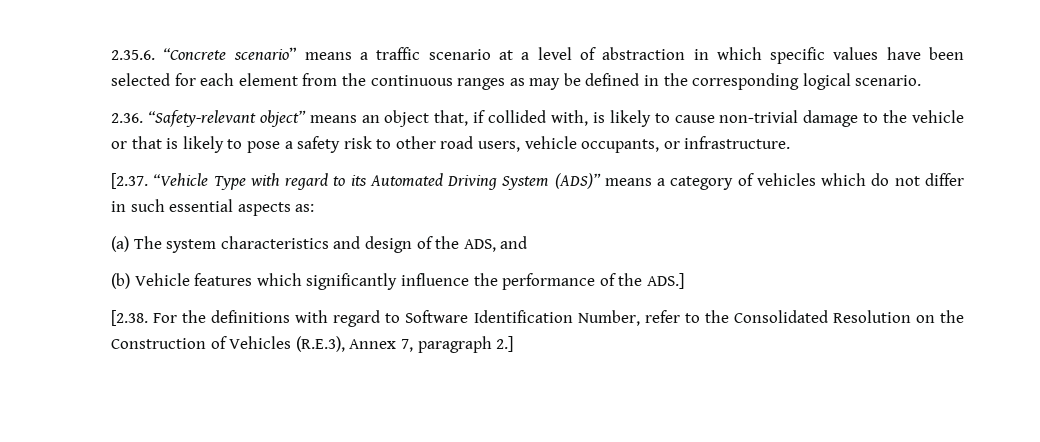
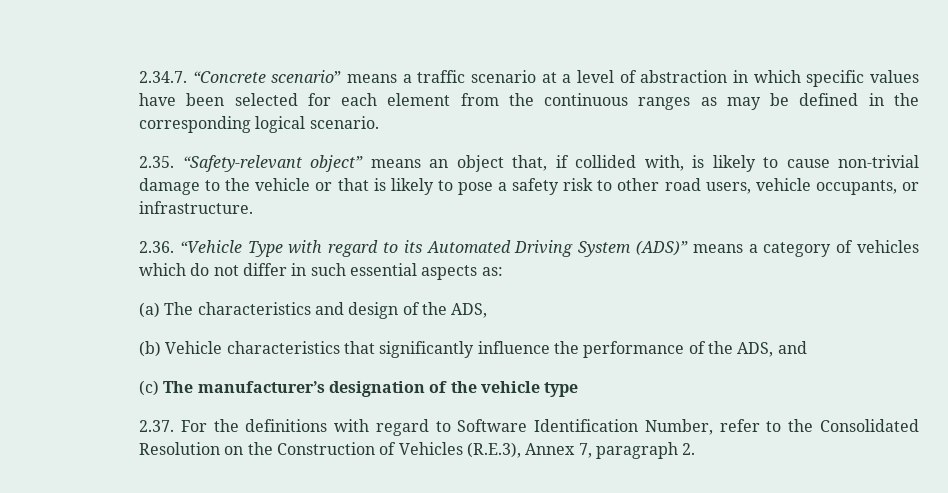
[110,50,155,60] 2.35.6. -> [139,71,188,83] 2.34.7.
[110,113,143,123] 2.36. -> [139,156,175,168] 2.35.
[110,173,148,189] [2.37. -> [139,241,175,253] 2.36.
[166,239,217,253] system -> (194, 308) none
[500,236,528,249] and -> (488, 310) none
[194,273,302,286] features which -> [226,341,376,354] characteristics that
[646,273,684,289] [110,310,148,326] ADS.] // [2.38. -> [737,341,807,357] [139,380,579,397] [139,420,175,432] ADS, and // (c) The manufacturer’s designation of the vehicle type // 2.37.
[496,336,514,352] 2.] -> [682,443,696,455] 2.

